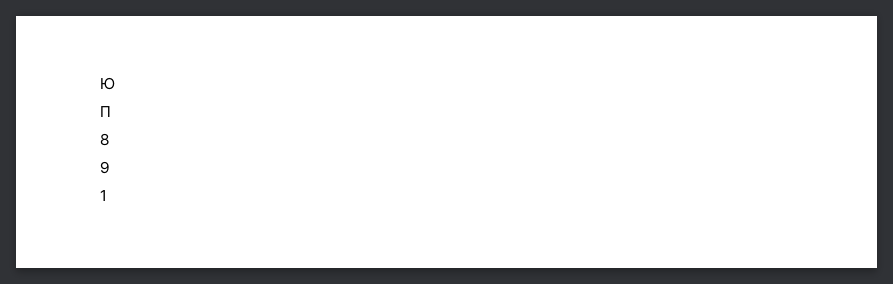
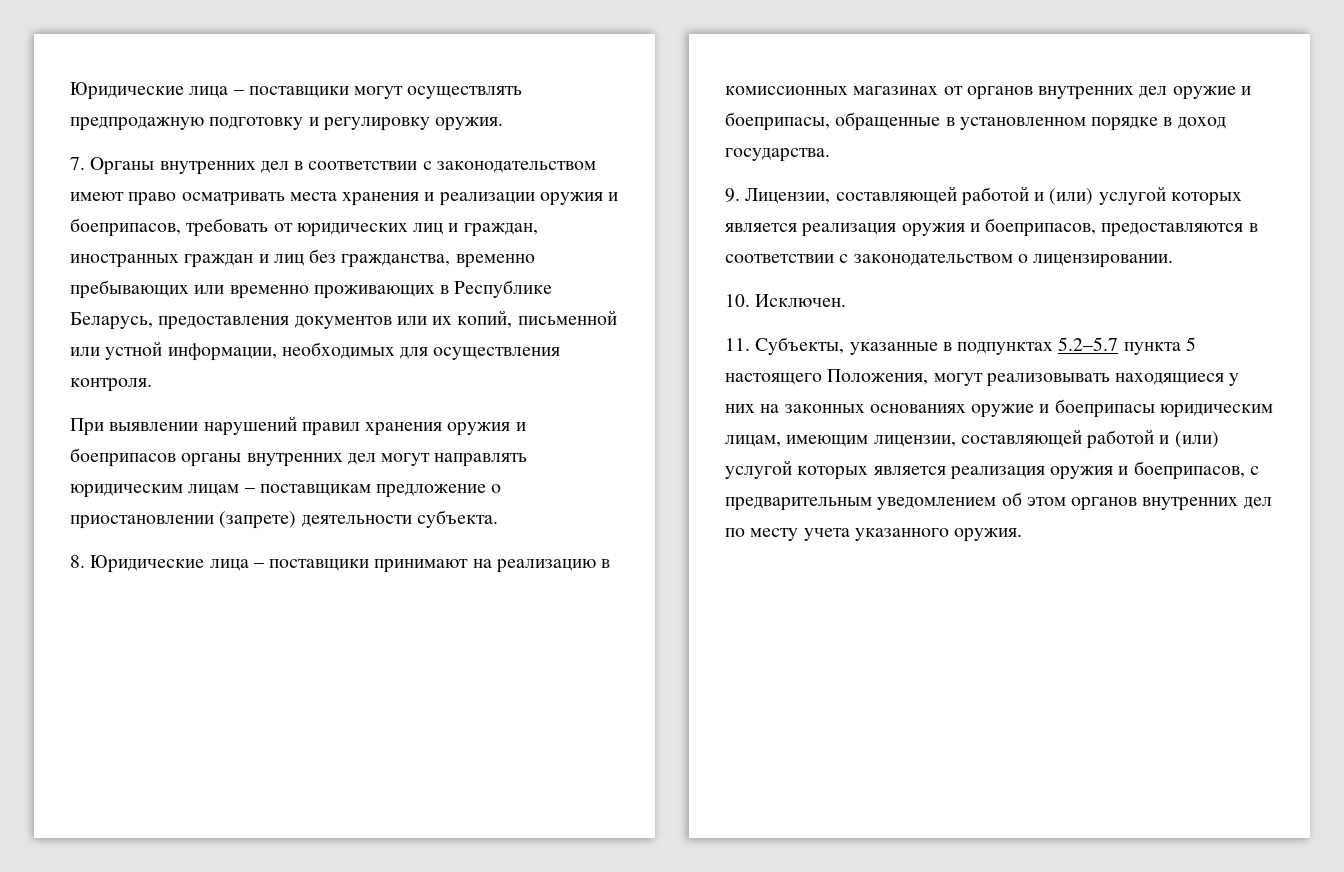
[100,77,115,90] [100,106,111,117] [100,133,109,146] [100,161,110,174] [100,190,107,201] Ю // П // 8 // 9 // 1 -> [70,82,523,100] [70,117,504,131] [70,157,596,175] [70,192,619,206] [70,218,538,237] [70,249,535,268] [70,280,553,299] [70,310,617,330] [70,341,561,361] [70,378,152,392] [70,416,526,436] [70,448,528,467] [70,484,502,498] [70,510,498,529] [70,555,611,573] [725,86,1251,100] [725,112,1226,131] [725,148,830,162] [725,186,1242,206] [725,218,1258,237] [725,254,1174,268] [725,294,847,307] [725,337,1196,355] [725,369,1240,387] [725,399,1273,418] [725,429,1219,449] [725,460,1259,480] [725,492,1272,511] [725,528,1023,542] Юридические лица – поставщики могут осуществлять предпродажную подготовку и регулировку оружия. // 7. Органы внутренних дел в соответствии с законодательством имеют право осматривать места хранения и реализации оружия и боеприпасов, требовать от юридических лиц и граждан, иностранных граждан и лиц без гражданства, временно пребывающих или временно проживающих в Республике Беларусь, предоставления документов или их копий, письменной или устной информации, необходимых для осуществления контроля. // При выявлении нарушений правил хранения оружия и боеприпасов органы внутренних дел могут направлять юридическим лицам – поставщикам предложение о приостановлении (запрете) деятельности субъекта. // 8. Юридические лица – поставщики принимают на реализацию в комиссионных магазинах от органов внутренних дел оружие и боеприпасы, обращенные в установленном порядке в доход государства. // 9. Лицензии, составляющей работой и (или) услугой которых является реализация оружия и боеприпасов, предоставляются в соответствии с законодательством о лицензировании. // 10. Исключен. // 11. Субъекты, указанные в подпунктах 5.2–5.7 пункта 5 настоящего Положения, могут реализовывать находящиеся у них на законных основаниях оружие и боеприпасы юридическим лицам, имеющим лицензии, составляющей работой и (или) услугой которых является реализация оружия и боеприпасов, с предварительным уведомлением об этом органов внутренних дел по месту учета указанного оружия.

